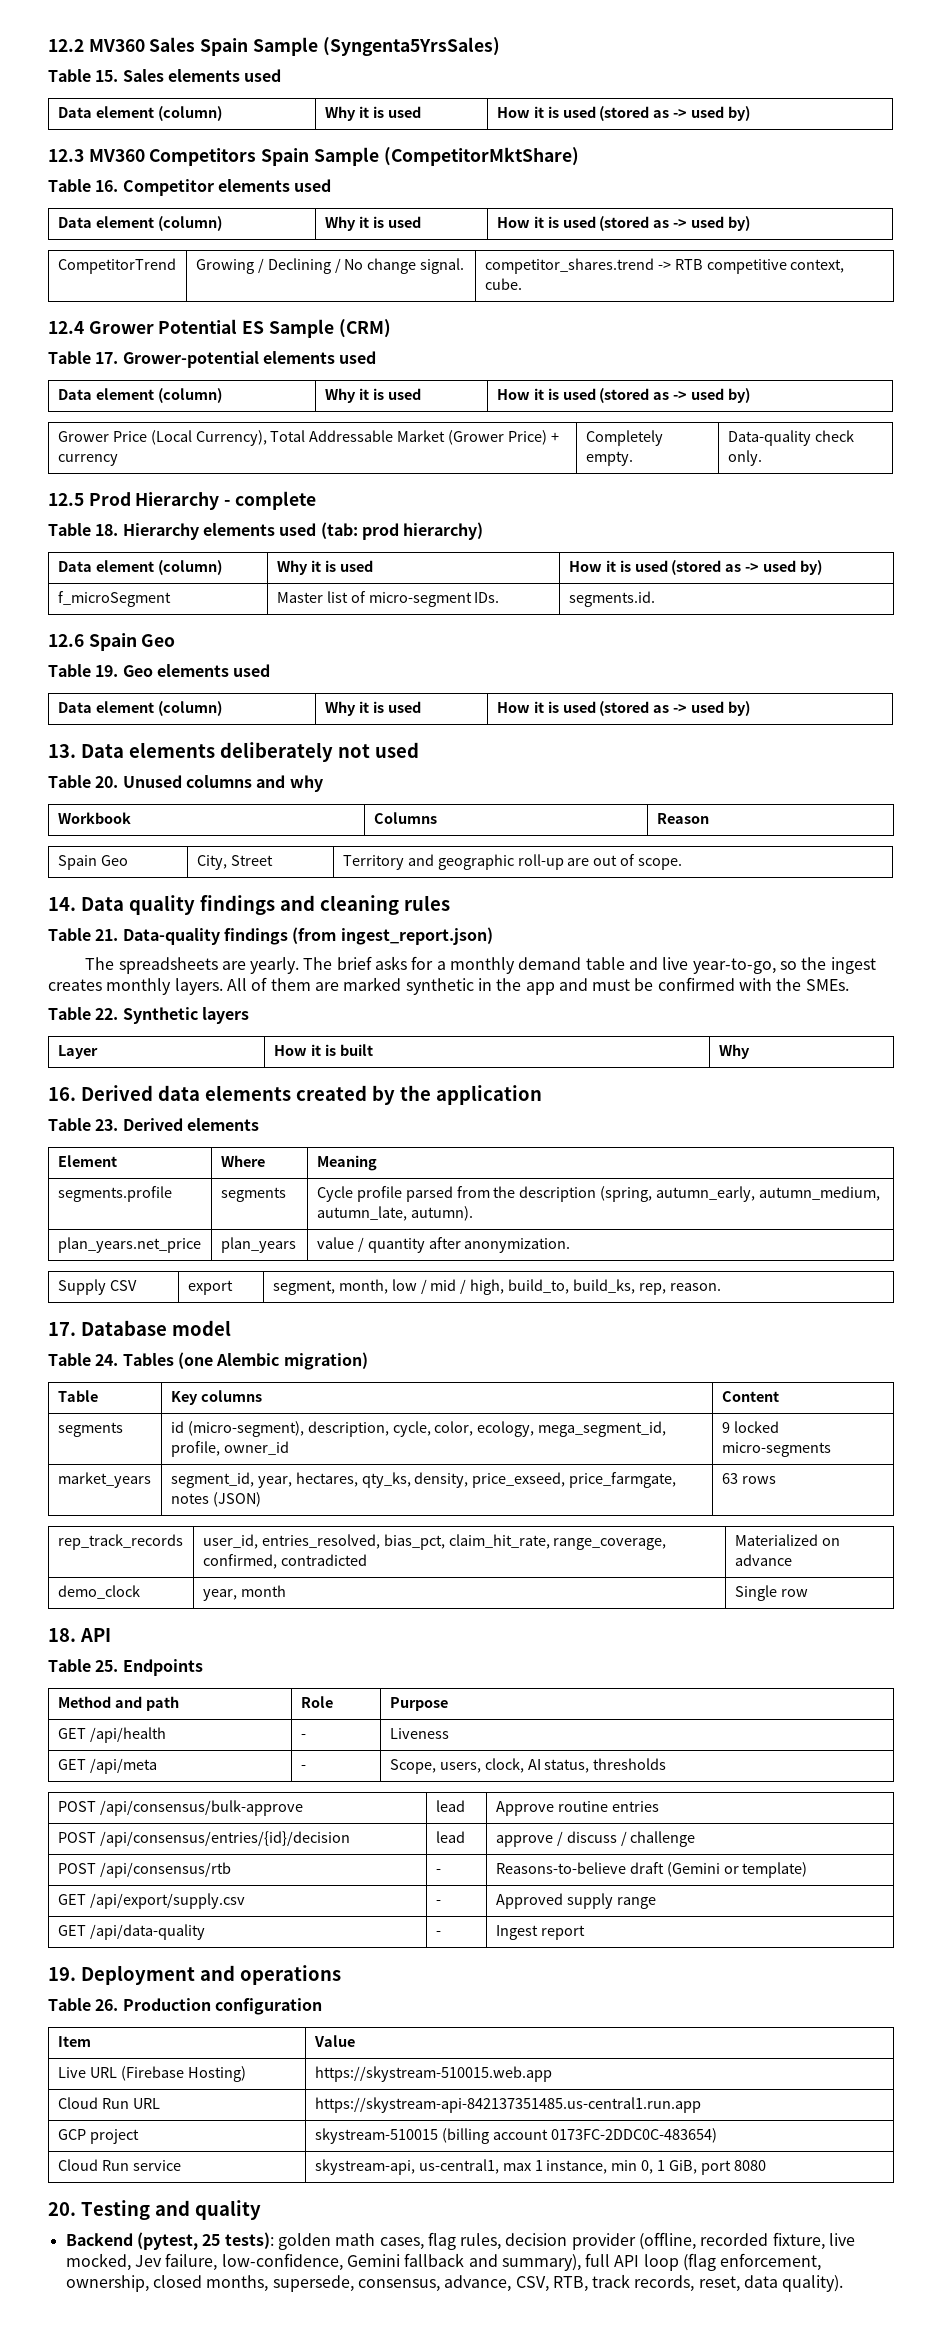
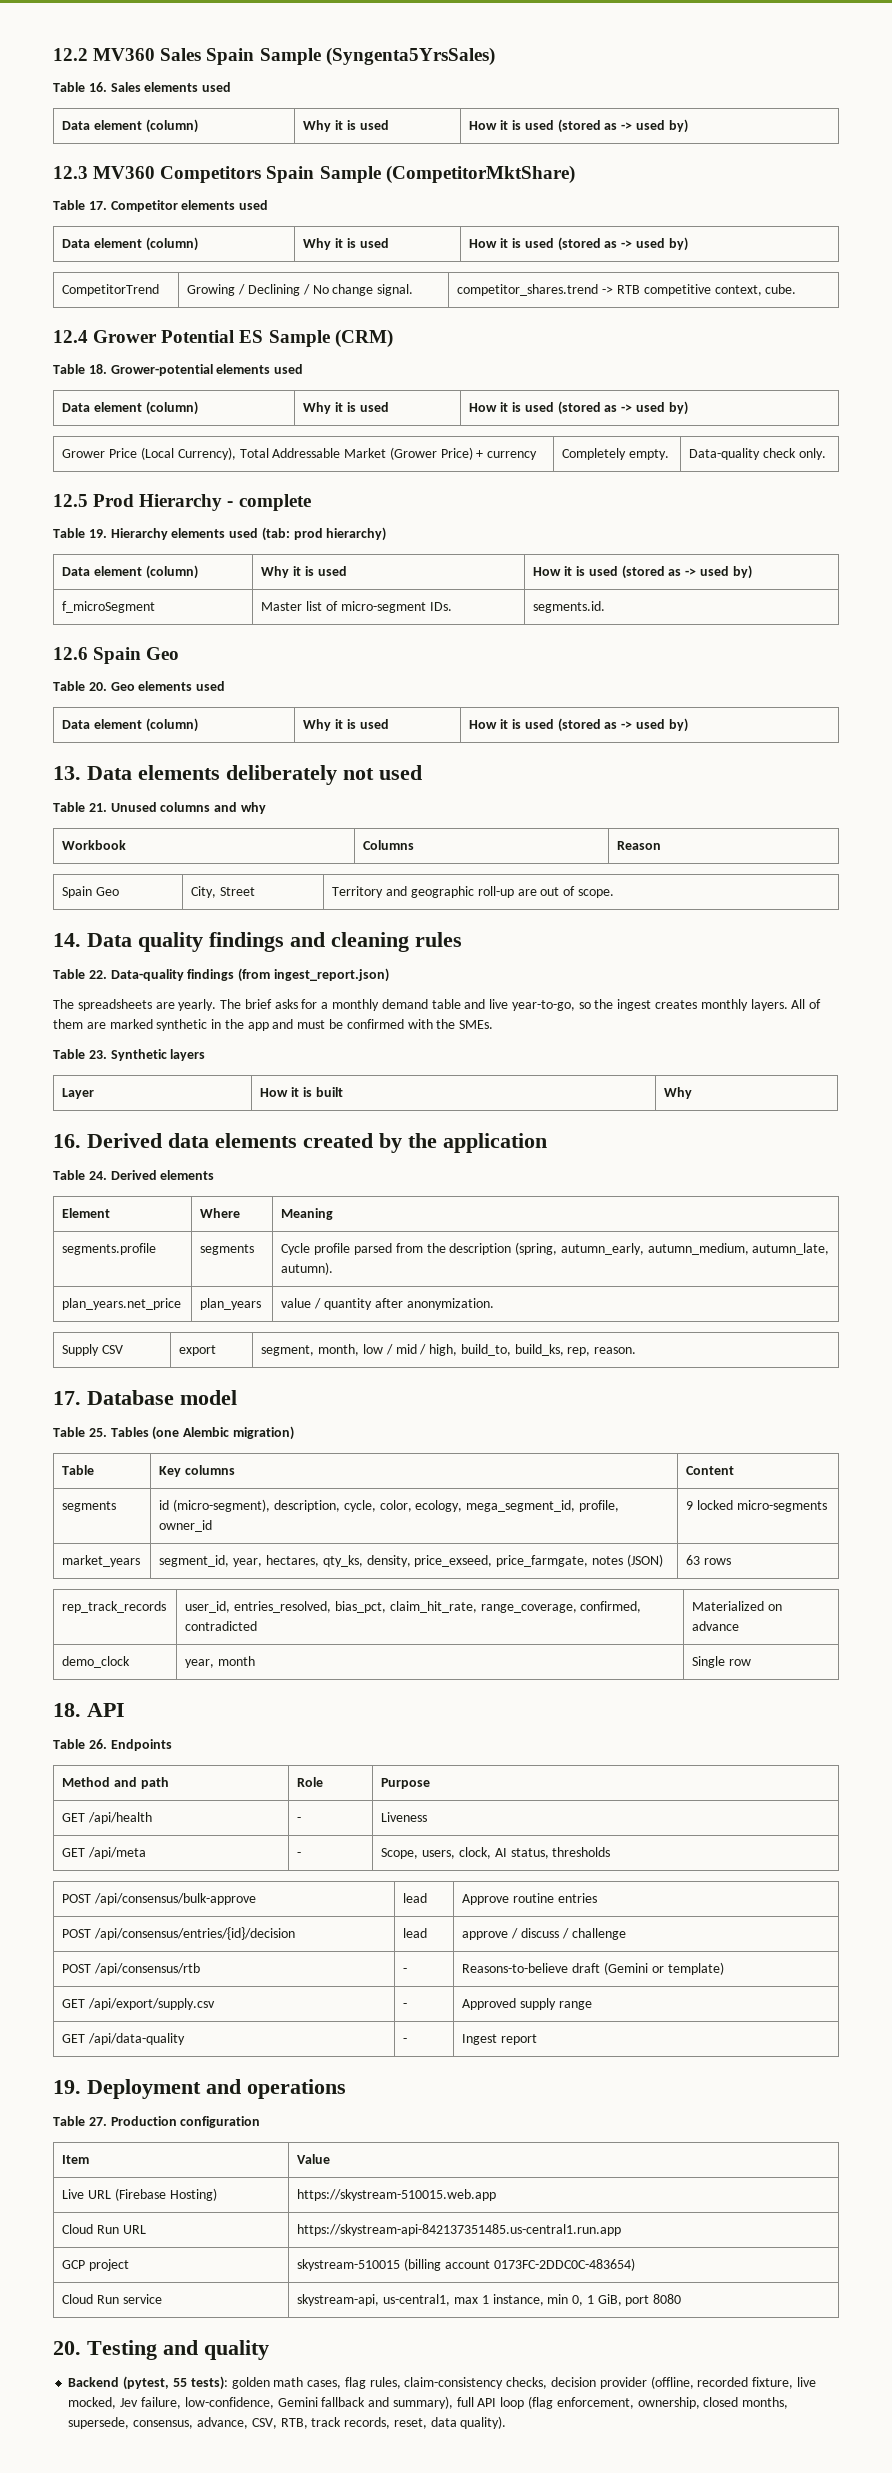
[95,70,119,82] 15. -> [88,82,107,92] 16.
[95,180,119,192] 16. -> [88,201,107,210] 17.
[95,352,119,364] 17. -> [88,364,107,374] 18.
[95,524,119,536] 18. -> [88,529,107,538] 19.
[95,665,119,677] 19. -> [88,682,107,691] 20.
[95,776,119,788] 20. -> [88,803,107,812] 21.
[95,929,119,941] 21. -> [88,970,107,979] 22.
[95,1008,119,1020] 22. -> [88,1050,107,1059] 23.
[95,1119,119,1131] 23. -> [88,1171,107,1180] 24.
[95,1354,119,1366] 24. -> [88,1428,107,1437] 25.
[95,1660,119,1672] 25. -> [88,1739,107,1749] 26.
[95,1999,119,2011] 26. -> [88,2117,107,2126] 27.
[202,2234,221,2246] 25 -> [172,2378,187,2387] 55
(502, 2241) none -> [404,2377,548,2389] claim-consistency checks,

